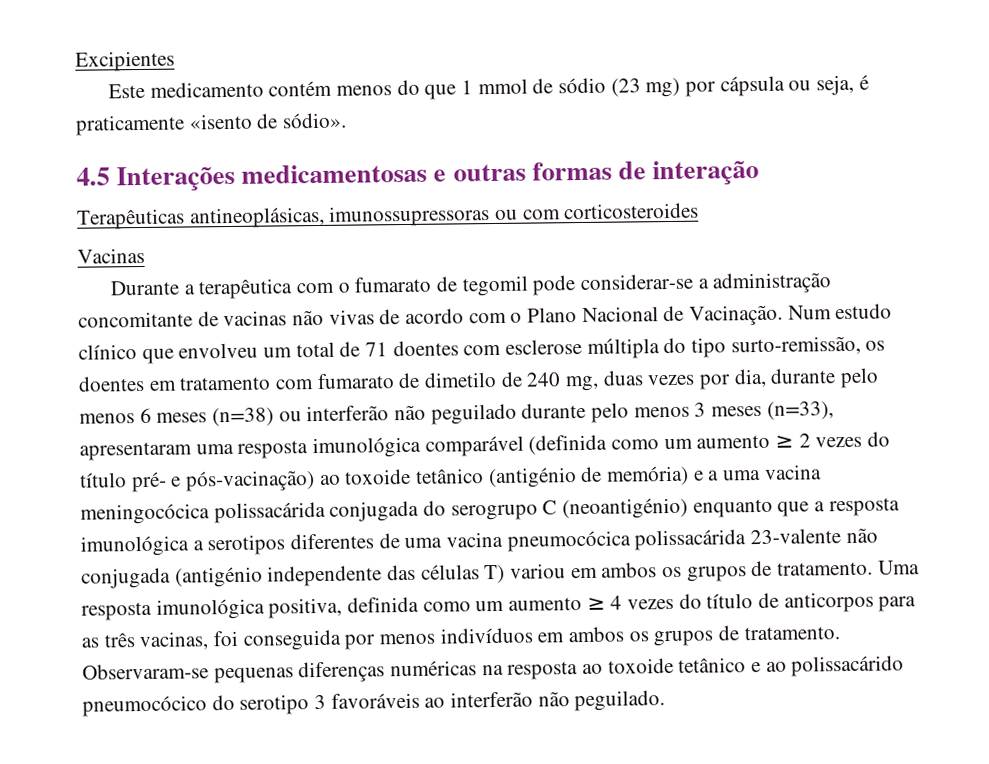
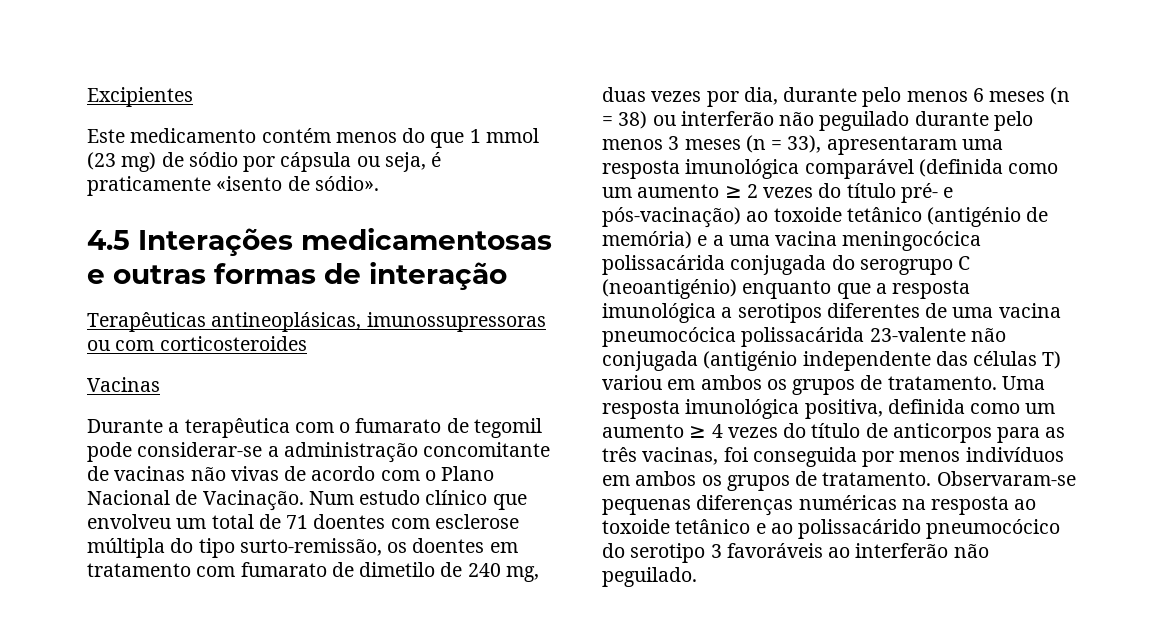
[532,77,681,98] de sódio (23 mg) -> [87,152,238,172] (23 mg) de sódio
[212,407,275,427] (n=38) -> [1050,87,1071,105] [602,111,648,129] (n = 38)
[766,401,834,420] (n=33), -> [745,135,822,153] (n = 33),

